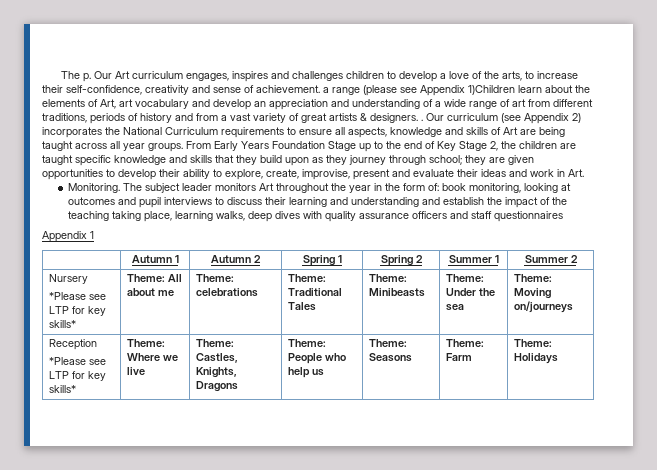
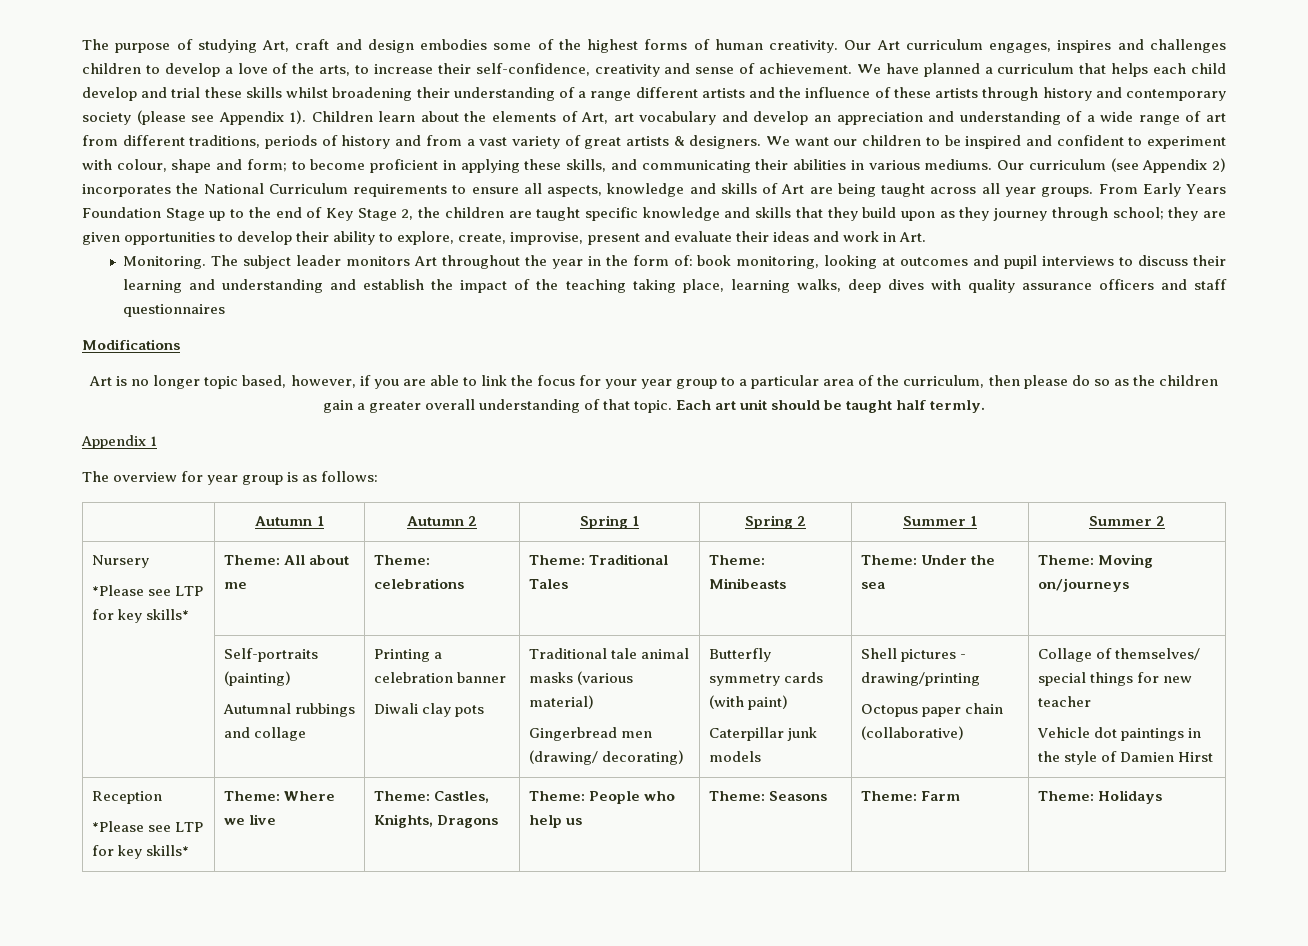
[61,71,92,82] The p. -> [82,39,839,53] The purpose of studying Art, craft and design embodies some of the highest forms of human creativity.
[323,87,360,95] a range -> [856,63,1227,77] [82,87,1227,101] [82,112,131,125] We have planned a curriculum that helps each child develop and trial these skills whilst broadening their understanding of a range different artists and the influence of these artists through history and contemporary society
[468,85,515,95] 1)Children -> [289,110,373,124] 1). Children
[421,119,423,121] . -> [766,135,1227,149] [82,159,993,173] We want our children to be inspired and confident to experiment with colour, shape and form; to become proficient in applying these skills, and communicating their abilities in various mediums.
[42,231,94,242] Appendix 1 -> [82,339,180,350] [89,375,1218,389] [322,399,986,413] [81,435,158,449] [82,471,379,485] Modifications // Art is no longer topic based, however, if you are able to link the focus for your year group to a particular area of the curriculum, then please do so as the children gain a greater overall understanding of that topic. Each art unit should be taught half termly. // Appendix 1 // The overview for year group is as follows:
(574, 307) none -> [223,648,318,662] [223,671,291,686] [222,703,355,717] [223,727,306,741] [373,649,442,662] [373,672,506,683] [373,703,484,717] [528,648,689,659] [528,671,633,685] [528,695,594,709] [528,727,652,741] [528,750,684,765] [708,648,771,662] [708,672,823,686] [708,695,788,710] [708,727,817,741] [708,751,761,762] [860,648,966,662] [860,672,980,686] [860,703,1003,717] [860,726,964,740] [1037,648,1200,662] [1037,672,1192,686] [1037,696,1091,707] [1036,727,1201,741] [1037,751,1213,765] // | Self-portraits (painting) // Autumnal rubbings and collage | Printing a celebration banner // Diwali clay pots | Traditional tale animal masks (various material) // Gingerbread men (drawing/ decorating) | Butterfly symmetry cards (with paint) // Caterpillar junk models | Shell pictures - drawing/printing // Octopus paper chain (collaborative) | Collage of themselves/ special things for new teacher // Vehicle dot paintings in the style of Damien Hirst

